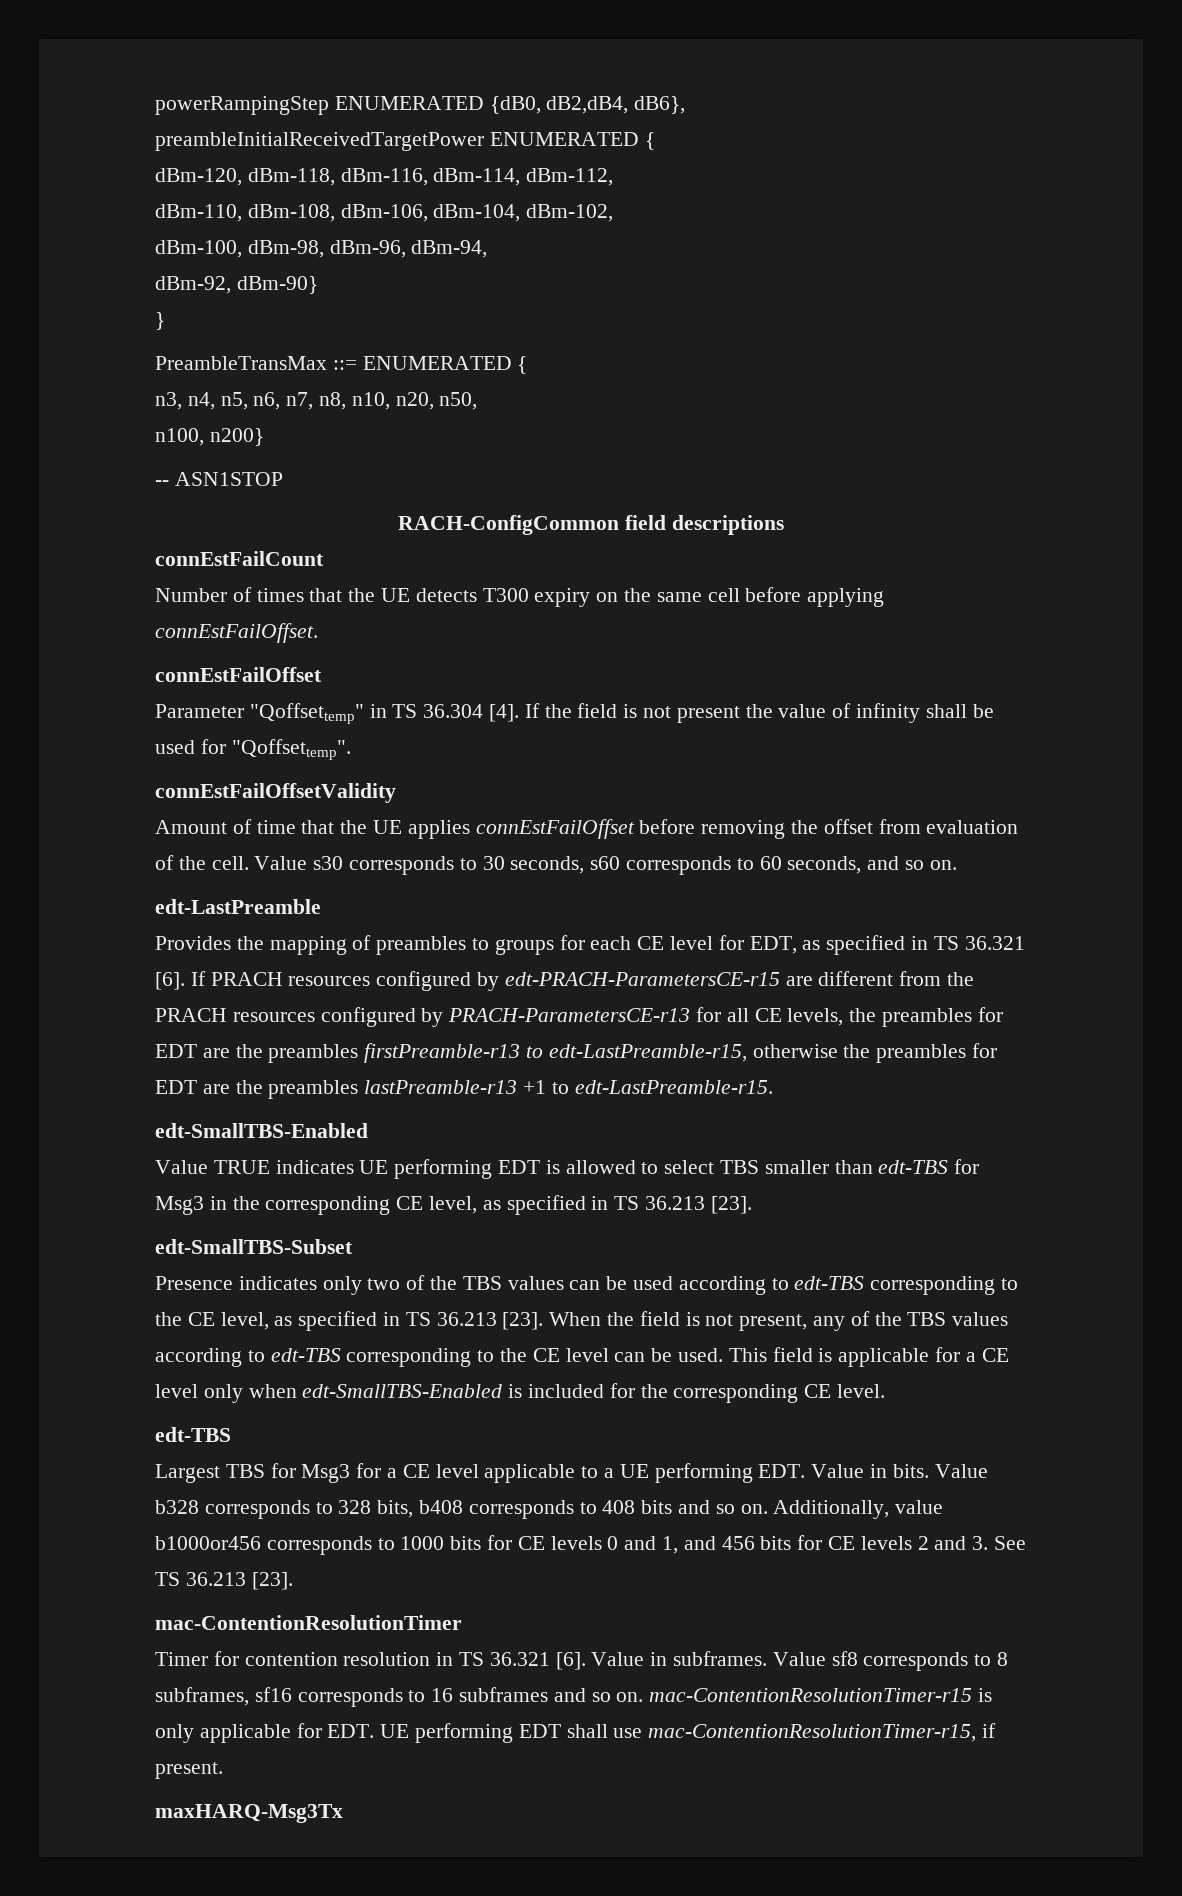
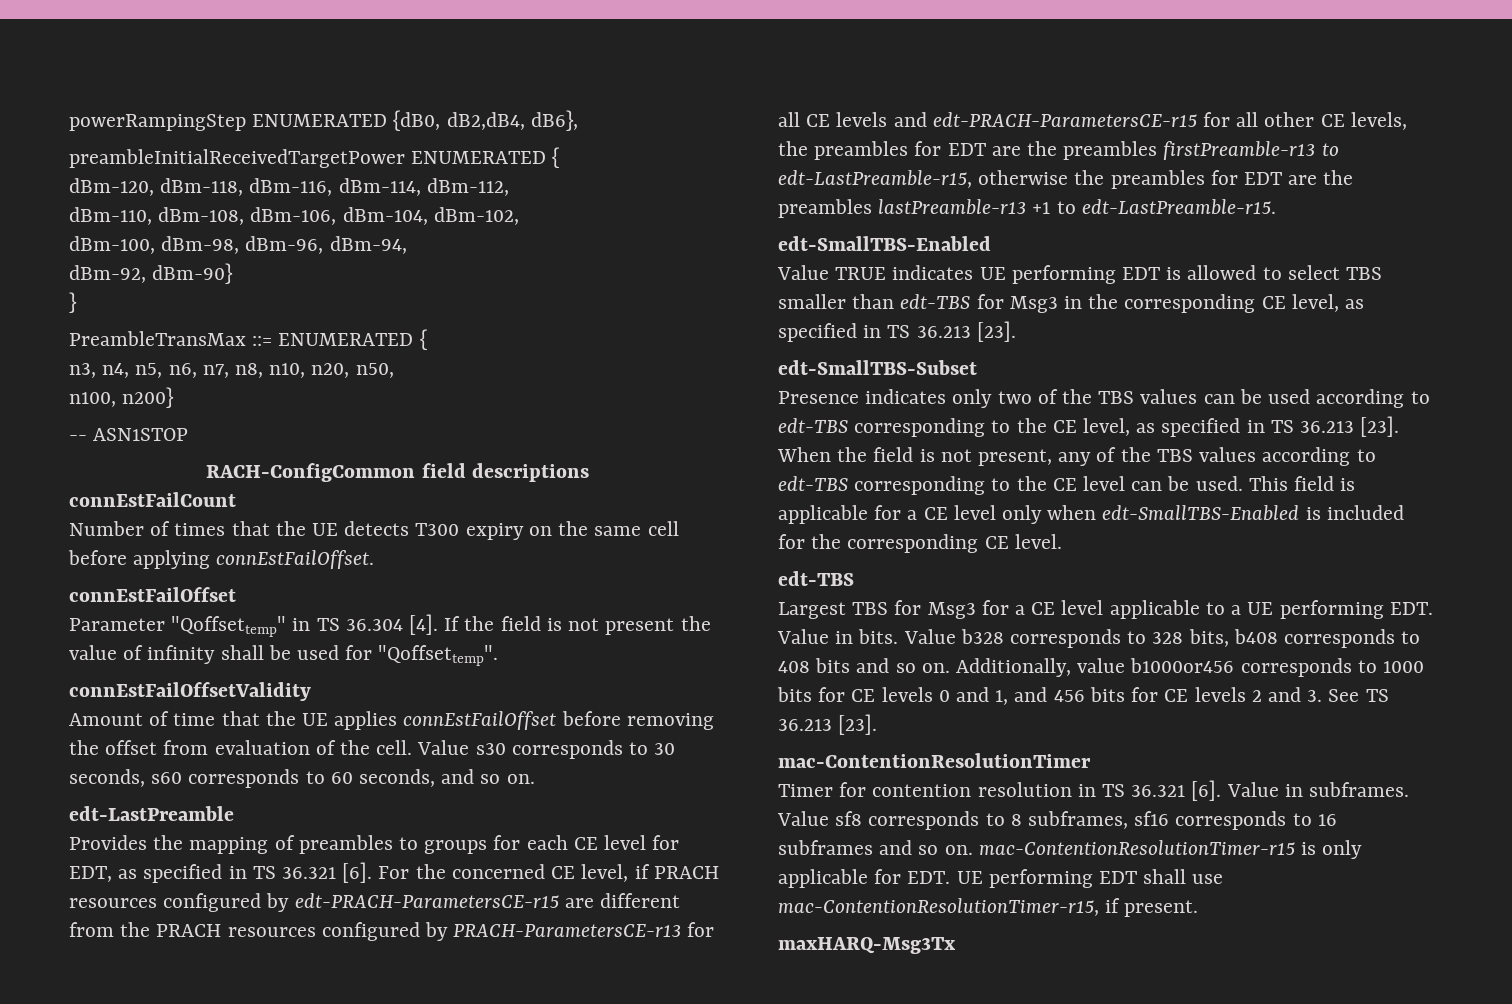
[190,971,206,986] If -> [378,864,650,882] For the concerned CE level, if
(782, 1015) none -> [836,112,1345,127] levels and edt-PRACH-ParametersCE-r15 for all other CE

